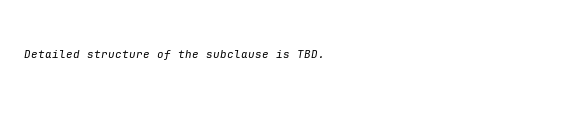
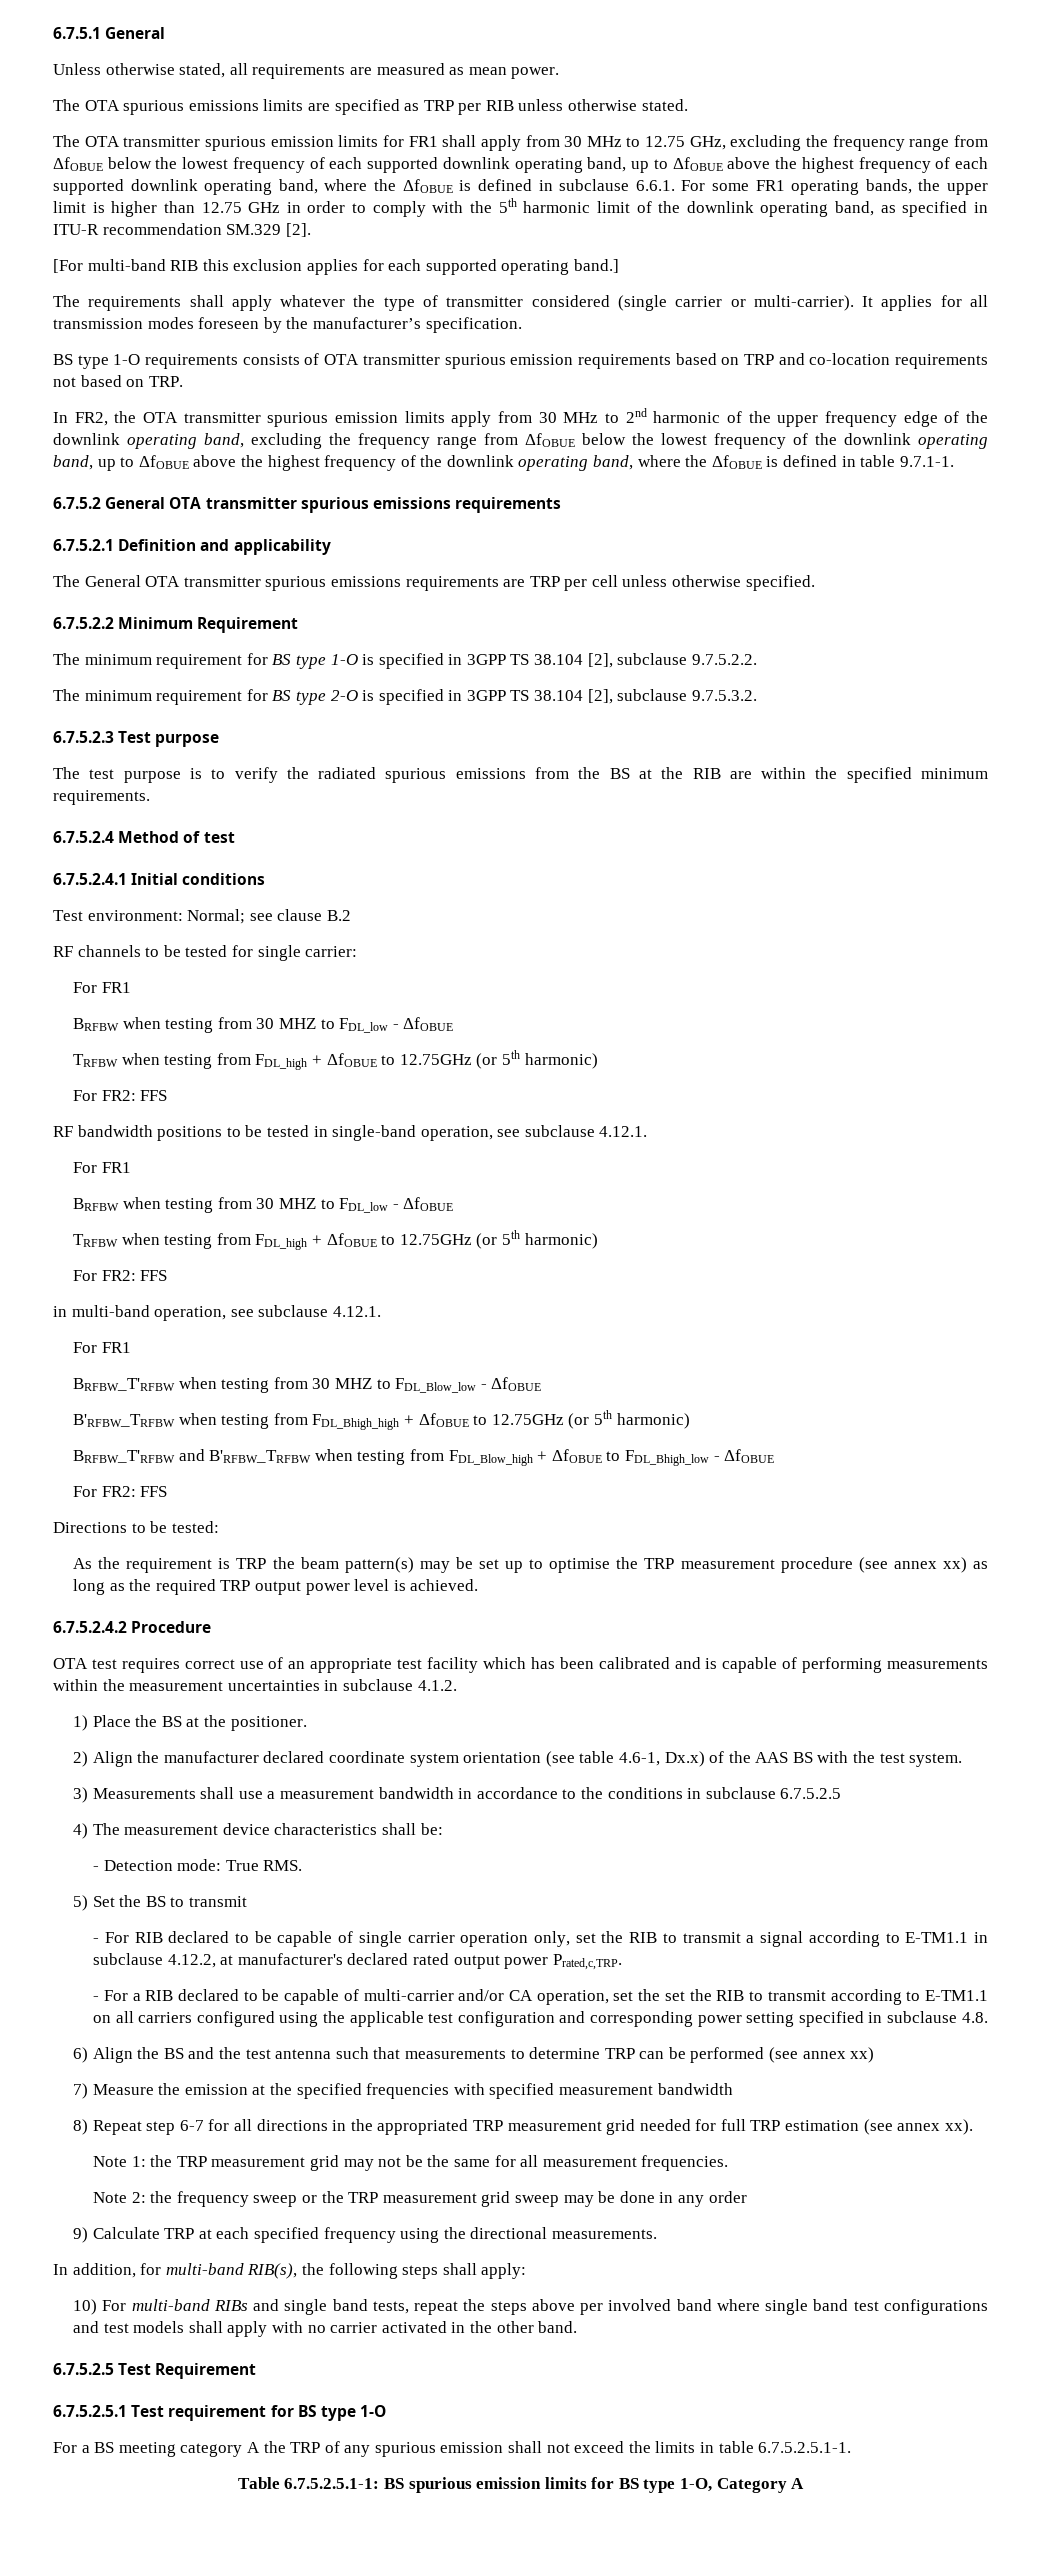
[24,50,325,60] Detailed structure of the subclause is TBD. -> [53,27,166,39] [53,63,560,79] [53,99,688,115] [53,135,988,151] [53,157,988,173] [53,179,988,195] [53,198,988,217] [53,223,311,237] [53,259,619,275] [53,295,988,311] [53,317,522,333] [53,353,988,369] [53,375,183,387] [53,408,988,427] [53,433,988,449] [53,455,954,471] [53,497,562,513] [53,539,331,555] [53,575,815,591] [53,617,299,633] [53,653,757,669] [53,689,757,705] [53,731,220,747] [53,767,988,783] [53,790,150,805] [53,831,235,843] [53,873,266,885] [53,909,351,924] [53,945,358,961] [73,982,131,993] [73,1017,454,1033] [73,1050,598,1070] [73,1090,168,1101] [53,1125,648,1141] [73,1162,131,1173] [73,1197,454,1213] [73,1230,598,1250] [73,1270,168,1281] [53,1305,381,1321] [73,1342,131,1353] [73,1377,542,1393] [73,1410,690,1430] [73,1449,775,1466] [73,1486,168,1497] [53,1521,219,1533] [73,1557,988,1573] [73,1579,479,1595] [53,1621,212,1633] [53,1657,989,1673] [53,1679,457,1691] [73,1715,307,1731] [73,1751,963,1767] [73,1787,842,1803] [73,1823,443,1839] [93,1859,303,1871] [73,1895,247,1911] [93,1931,989,1947] [93,1953,622,1970] [93,1989,989,2005] [93,2011,988,2027] [73,2047,875,2063] [73,2083,733,2099] [73,2119,973,2135] [93,2155,729,2171] [93,2191,747,2207] [73,2227,657,2243] [53,2263,527,2279] [73,2299,988,2315] [73,2321,578,2337] [53,2363,257,2379] [53,2405,387,2421] [53,2441,852,2457] [237,2477,805,2493] 6.7.5.1 General // Unless otherwise stated, all requirements are measured as mean power. // The OTA spurious emissions limits are specified as TRP per RIB unless otherwise stated. // The OTA transmitter spurious emission limits for FR1 shall apply from 30 MHz to 12.75 GHz, excluding the frequency range from ΔfOBUE below the lowest frequency of each supported downlink operating band, up to ΔfOBUE above the highest frequency of each supported downlink operating band, where the ΔfOBUE is defined in subclause 6.6.1. For some FR1 operating bands, the upper limit is higher than 12.75 GHz in order to comply with the 5th harmonic limit of the downlink operating band, as specified in ITU-R recommendation SM.329 [2]. // [For multi-band RIB this exclusion applies for each supported operating band.] // The requirements shall apply whatever the type of transmitter considered (single carrier or multi-carrier). It applies for all transmission modes foreseen by the manufacturer’s specification. // BS type 1-O requirements consists of OTA transmitter spurious emission requirements based on TRP and co-location requirements not based on TRP. // In FR2, the OTA transmitter spurious emission limits apply from 30 MHz to 2nd harmonic of the upper frequency edge of the downlink operating band, excluding the frequency range from ΔfOBUE below the lowest frequency of the downlink operating band, up to ΔfOBUE above the highest frequency of the downlink operating band, where the ΔfOBUE is defined in table 9.7.1-1. // 6.7.5.2 General OTA transmitter spurious emissions requirements // 6.7.5.2.1 Definition and applicability // The General OTA transmitter spurious emissions requirements are TRP per cell unless otherwise specified. // 6.7.5.2.2 Minimum Requirement // The minimum requirement for BS type 1-O is specified in 3GPP TS 38.104 [2], subclause 9.7.5.2.2. // The minimum requirement for BS type 2-O is specified in 3GPP TS 38.104 [2], subclause 9.7.5.3.2. // 6.7.5.2.3 Test purpose // The test purpose is to verify the radiated spurious emissions from the BS at the RIB are within the specified minimum requirements. // 6.7.5.2.4 Method of test // 6.7.5.2.4.1 Initial conditions // Test environment: Normal; see clause B.2 // RF channels to be tested for single carrier: // For FR1 // BRFBW when testing from 30 MHZ to FDL_low - ΔfOBUE // TRFBW when testing from FDL_high + ΔfOBUE to 12.75GHz (or 5th harmonic) // For FR2: FFS // RF bandwidth positions to be tested in single-band operation, see subclause 4.12.1. // For FR1 // BRFBW when testing from 30 MHZ to FDL_low - ΔfOBUE // TRFBW when testing from FDL_high + ΔfOBUE to 12.75GHz (or 5th harmonic) // For FR2: FFS // in multi-band operation, see subclause 4.12.1. // For FR1 // BRFBW_T'RFBW when testing from 30 MHZ to FDL_Blow_low - ΔfOBUE // B'RFBW_TRFBW when testing from FDL_Bhigh_high + ΔfOBUE to 12.75GHz (or 5th harmonic) // BRFBW_T'RFBW and B'RFBW_TRFBW when testing from FDL_Blow_high + ΔfOBUE to FDL_Bhigh_low - ΔfOBUE // For FR2: FFS // Directions to be tested: // As the requirement is TRP the beam pattern(s) may be set up to optimise the TRP measurement procedure (see annex xx) as long as the required TRP output power level is achieved. // 6.7.5.2.4.2 Procedure // OTA test requires correct use of an appropriate test facility which has been calibrated and is capable of performing measurements within the measurement uncertainties in subclause 4.1.2. // 1) Place the BS at the positioner. // 2) Align the manufacturer declared coordinate system orientation (see table 4.6-1, Dx.x) of the AAS BS with the test system. // 3) Measurements shall use a measurement bandwidth in accordance to the conditions in subclause 6.7.5.2.5 // 4) The measurement device characteristics shall be: // - Detection mode: True RMS. // 5) Set the BS to transmit // - For RIB declared to be capable of single carrier operation only, set the RIB to transmit a signal according to E-TM1.1 in subclause 4.12.2, at manufacturer's declared rated output power Prated,c,TRP. // - For a RIB declared to be capable of multi-carrier and/or CA operation, set the set the RIB to transmit according to E-TM1.1 on all carriers configured using the applicable test configuration and corresponding power setting specified in subclause 4.8. // 6) Align the BS and the test antenna such that measurements to determine TRP can be performed (see annex xx) // 7) Measure the emission at the specified frequencies with specified measurement bandwidth // 8) Repeat step 6-7 for all directions in the appropriated TRP measurement grid needed for full TRP estimation (see annex xx). // Note 1: the TRP measurement grid may not be the same for all measurement frequencies. // Note 2: the frequency sweep or the TRP measurement grid sweep may be done in any order // 9) Calculate TRP at each specified frequency using the directional measurements. // In addition, for multi-band RIB(s), the following steps shall apply: // 10) For multi-band RIBs and single band tests, repeat the steps above per involved band where single band test configurations and test models shall apply with no carrier activated in the other band. // 6.7.5.2.5 Test Requirement // 6.7.5.2.5.1 Test requirement for BS type 1-O // For a BS meeting category A the TRP of any spurious emission shall not exceed the limits in table 6.7.5.2.5.1-1. // Table 6.7.5.2.5.1-1: BS spurious emission limits for BS type 1-O, Category A

